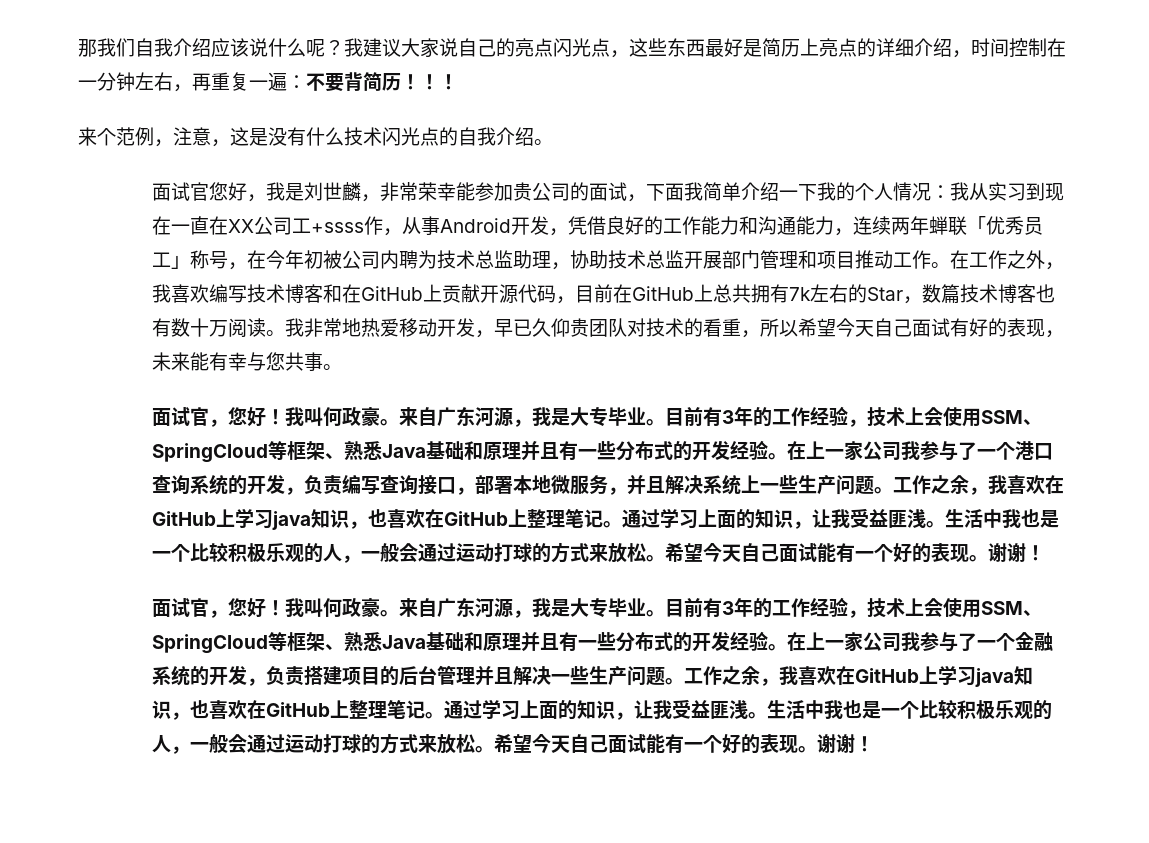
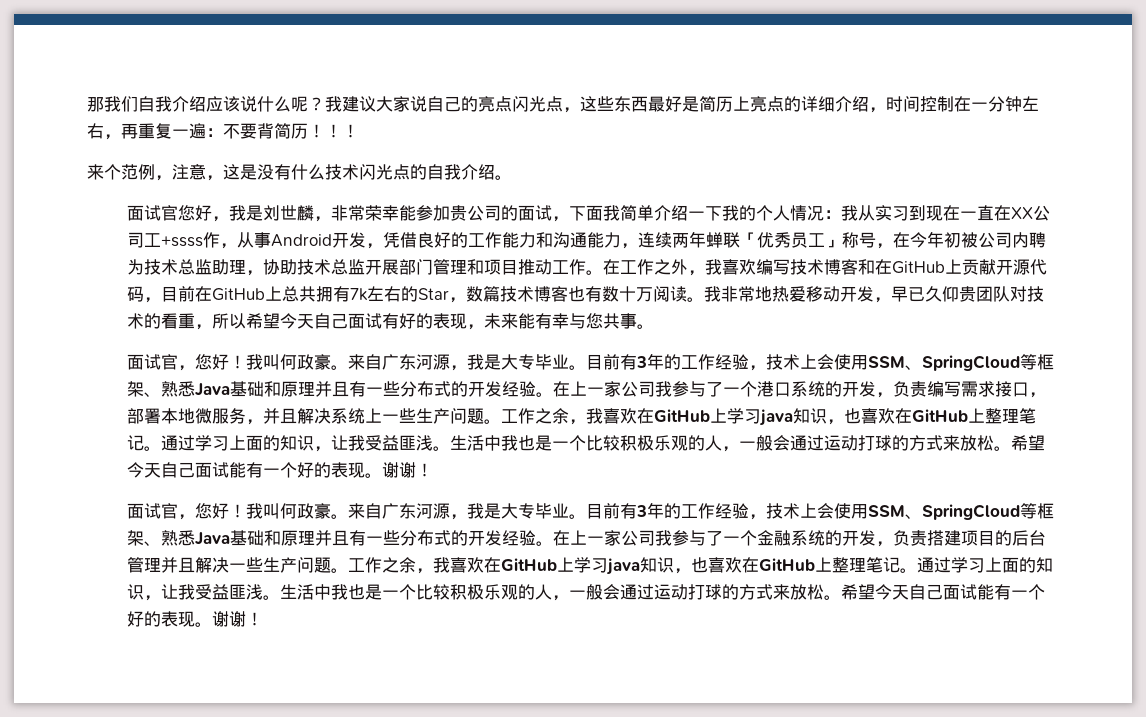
[152,475,191,495] 查询 -> (791, 389) none
[380,475,419,495] 查询 -> [960,381,995,397] 需求

